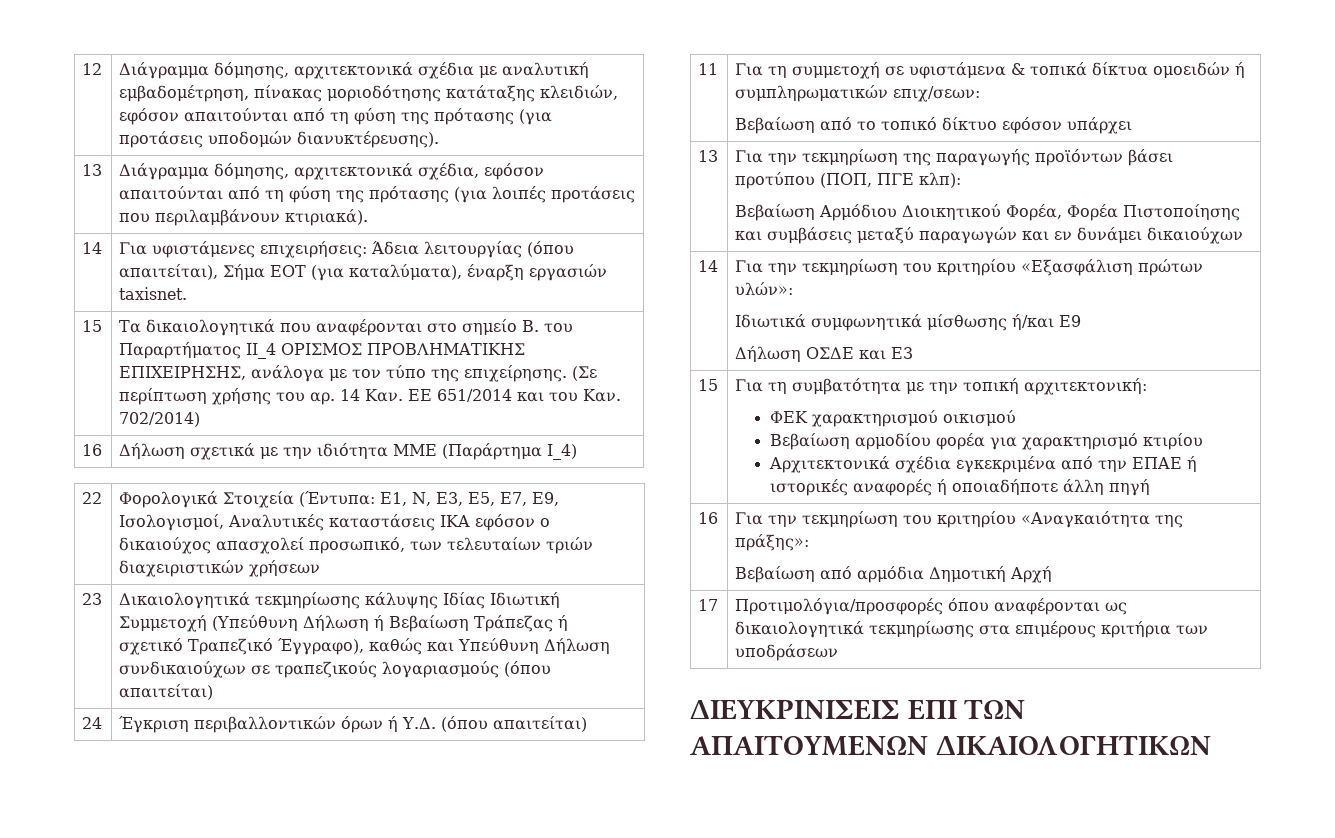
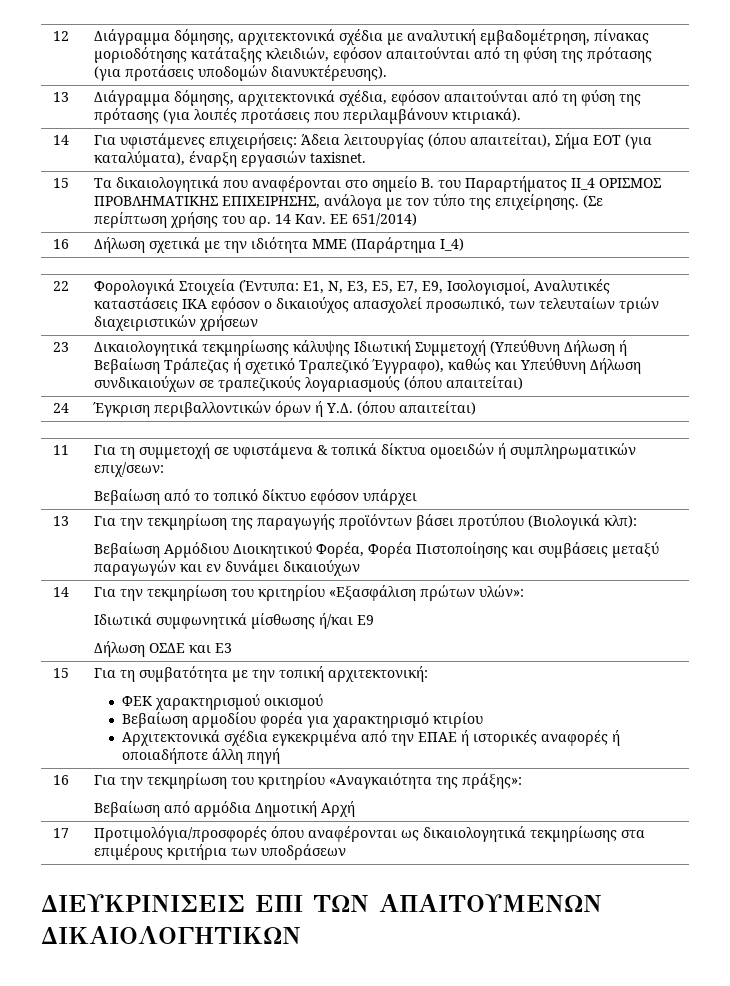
[437,389,622,402] [119,412,201,427] 651/2014 και του Καν. 702/2014) -> [352,213,418,226] 651/2014)
[443,592,486,609] Ιδίας -> (351, 348) none
[820,173,915,188] (ΠΟΠ, ΠΓΕ -> [528,514,601,530] (Βιολογικά

